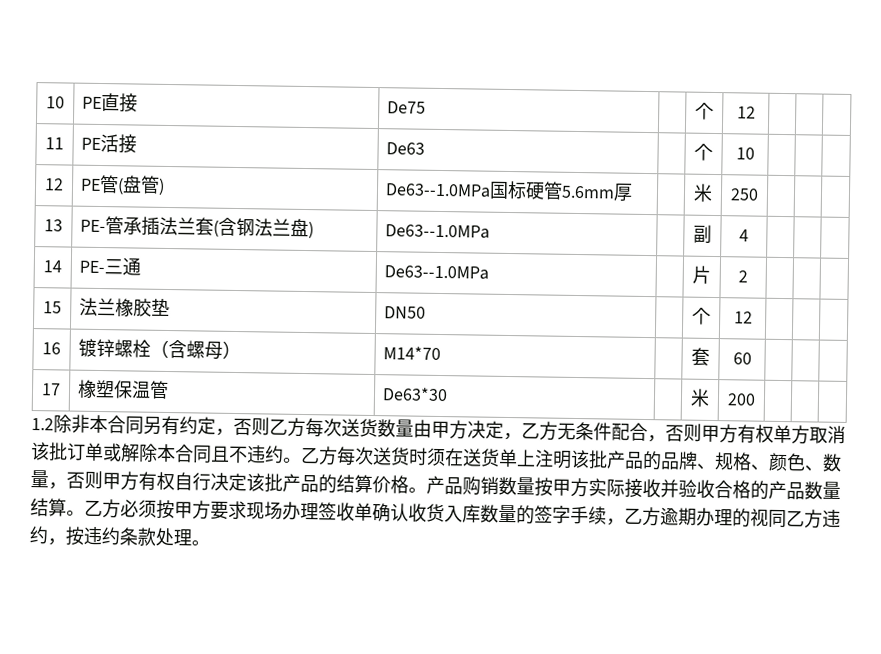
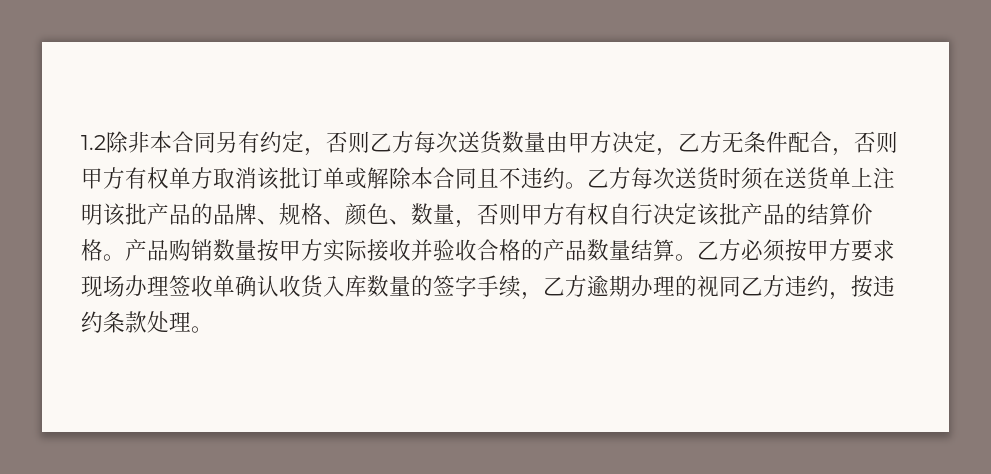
[46,96,65,109] [82,93,139,113] [387,101,427,114] [695,102,714,120] [736,106,756,119] [45,137,64,150] [81,133,138,154] [386,142,426,155] [694,143,713,161] [735,147,755,160] [44,178,64,191] [80,174,166,195] [385,180,634,201] [693,183,713,202] [730,188,759,201] [44,219,63,232] [80,216,315,239] [385,224,491,239] [693,224,712,244] [739,229,749,242] [43,260,62,273] [79,257,142,276] [384,265,490,280] [692,265,711,284] [738,270,748,283] [43,301,62,314] [79,297,171,317] [384,306,427,319] [692,307,711,325] [733,311,753,324] [42,342,61,355] [78,338,242,360] [383,346,442,361] [691,347,710,366] [732,352,752,365] [41,383,61,396] [77,379,170,400] [382,387,449,402] [690,388,710,407] [727,393,756,406] 10 | PE直接 | De75 | | 个 | 12 | | | // 11 | PE活接 | De63 | | 个 | 10 | | | // 12 | PE管(盘管) | De63--1.0MPa国标硬管5.6mm厚 | | 米 | 250 | | | // 13 | PE-管承插法兰套(含钢法兰盘) | De63--1.0MPa | | 副 | 4 | | | // 14 | PE-三通 | De63--1.0MPa | | 片 | 2 | | | // 15 | 法兰橡胶垫 | DN50 | | 个 | 12 | | | // 16 | 镀锌螺栓（含螺母） | M14*70 | | 套 | 60 | | | // 17 | 橡塑保温管 | De63*30 | | 米 | 200 | | | // -> (81, 142) none

